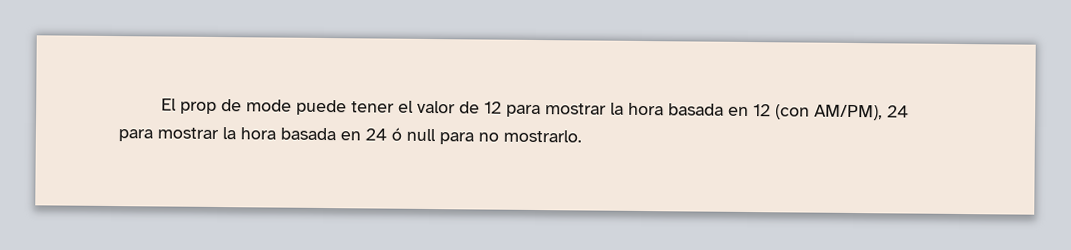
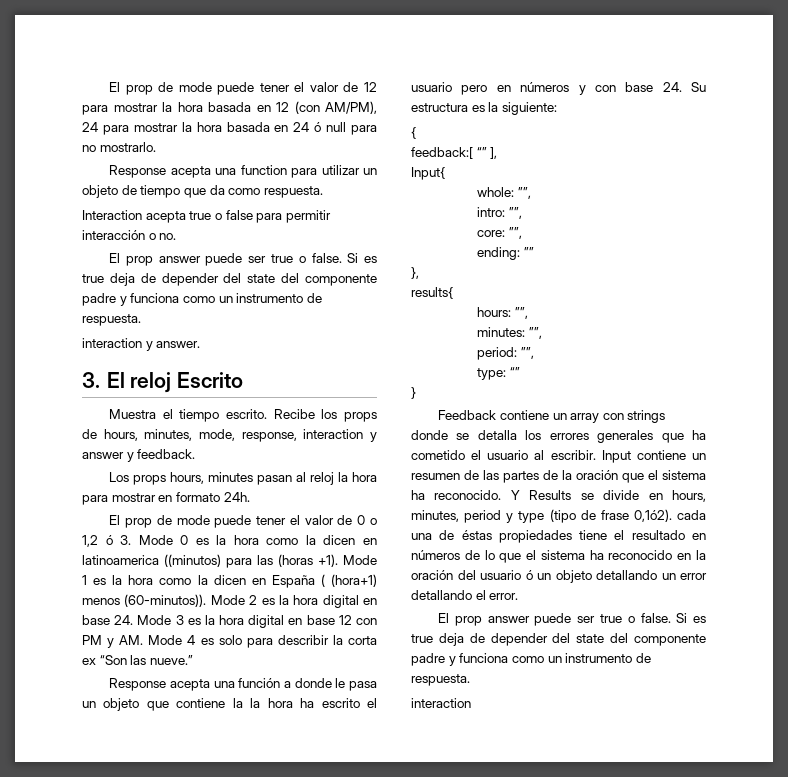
(582, 136) none -> [109,165,378,178] [82,185,323,198] [82,210,331,223] [82,230,177,240] [109,253,377,266] [82,273,377,286] [82,293,322,306] [82,314,141,326] [82,338,201,351] [82,372,244,393] [109,409,377,422] [82,429,377,442] [82,449,196,462] [109,472,377,485] [82,492,250,505] [109,515,377,528] [82,535,377,547] [82,554,377,568] [82,574,377,588] [82,594,377,608] [82,615,377,628] [82,635,377,648] [82,655,193,665] [109,678,377,691] [82,698,378,711] [411,82,706,95] [411,102,557,115] [411,127,416,139] [411,147,498,159] [411,167,445,180] [477,187,532,199] [477,207,523,219] [477,227,523,239] [477,247,535,260] [411,267,419,279] [411,287,453,299] [477,307,529,319] [477,327,543,339] [477,347,535,360] [477,367,521,380] [411,387,416,399] [438,410,666,423] [411,430,706,443] [411,450,706,463] [411,470,706,483] [411,490,706,502] [411,509,706,523] [411,530,706,543] [411,550,706,563] [411,570,707,583] [411,590,519,600] [438,613,706,626] [411,633,706,646] [411,653,651,666] [411,674,470,686] [411,698,471,708] // Response acepta una function para utilizar un objeto de tiempo que da como respuesta. // Interaction acepta true o false para permitir interacción o no. // El prop answer puede ser true o false. Si es true deja de depender del state del componente padre y funciona como un instrumento de respuesta. // interaction y answer. // 3. El reloj Escrito // Muestra el tiempo escrito. Recibe los props de hours, minutes, mode, response, interaction y answer y feedback. // Los props hours, minutes pasan al reloj la hora para mostrar en formato 24h. // El prop de mode puede tener el valor de 0 o 1,2 ó 3. Mode 0 es la hora como la dicen en latinoamerica ((minutos) para las (horas +1). Mode 1 es la hora como la dicen en España ( (hora+1) menos (60-minutos)). Mode 2 es la hora digital en base 24. Mode 3 es la hora digital en base 12 con PM y AM. Mode 4 es solo para describir la corta ex “Son las nueve.” // Response acepta una función a donde le pasa un objeto que contiene la la hora ha escrito el usuario pero en números y con base 24. Su estructura es la siguiente: // { // feedback:[ “” ], // Input{ // whole: ””, // intro: ””, // core: ””, // ending: ”” // }, // results{ // hours: ””, // minutes: ””, // period: ””, // type: “” // } // Feedback contiene un array con strings donde se detalla los errores generales que ha cometido el usuario al escribir. Input contiene un resumen de las partes de la oración que el sistema ha reconocido. Y Results se divide en hours, minutes, period y type (tipo de frase 0,1ó2). cada una de éstas propiedades tiene el resultado en números de lo que el sistema ha reconocido en la oración del usuario ó un objeto detallando un error detallando el error. // El prop answer puede ser true o false. Si es true deja de depender del state del componente padre y funciona como un instrumento de respuesta. // interaction

